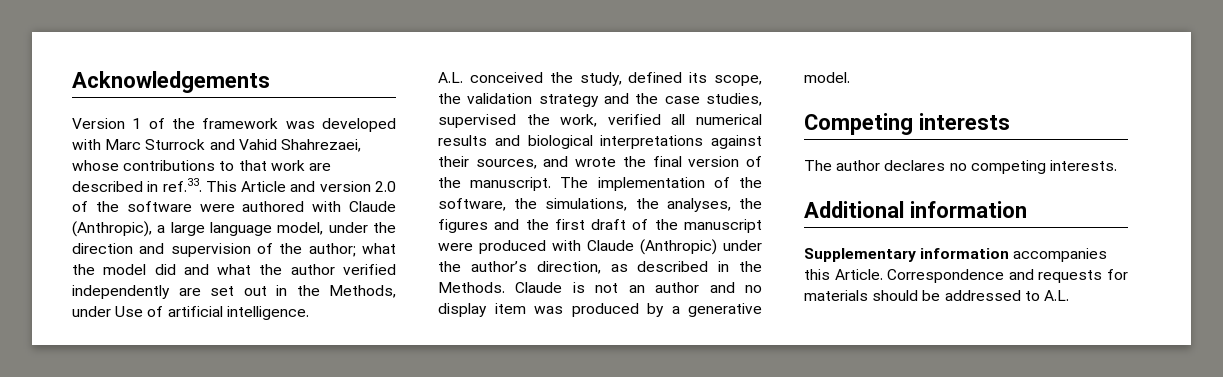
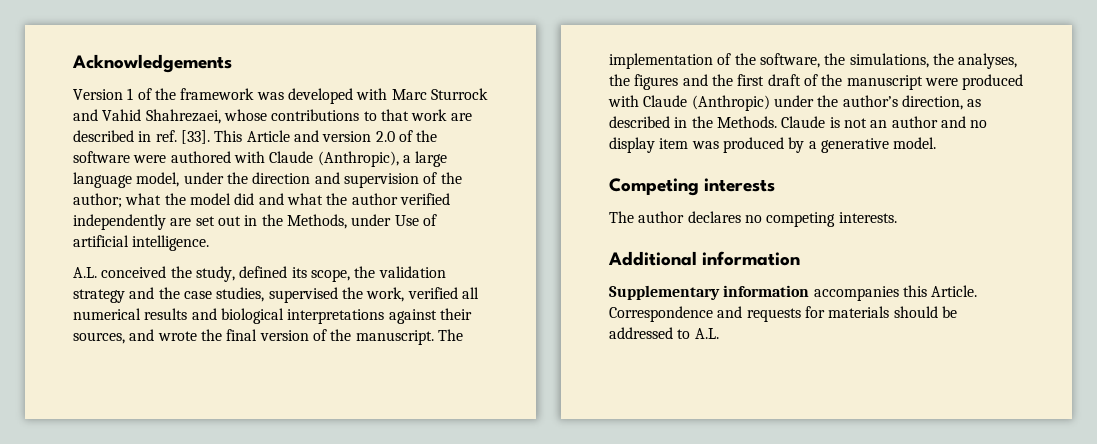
[162,178,202,192] ref.33. -> [155,130,210,144] ref. [33].

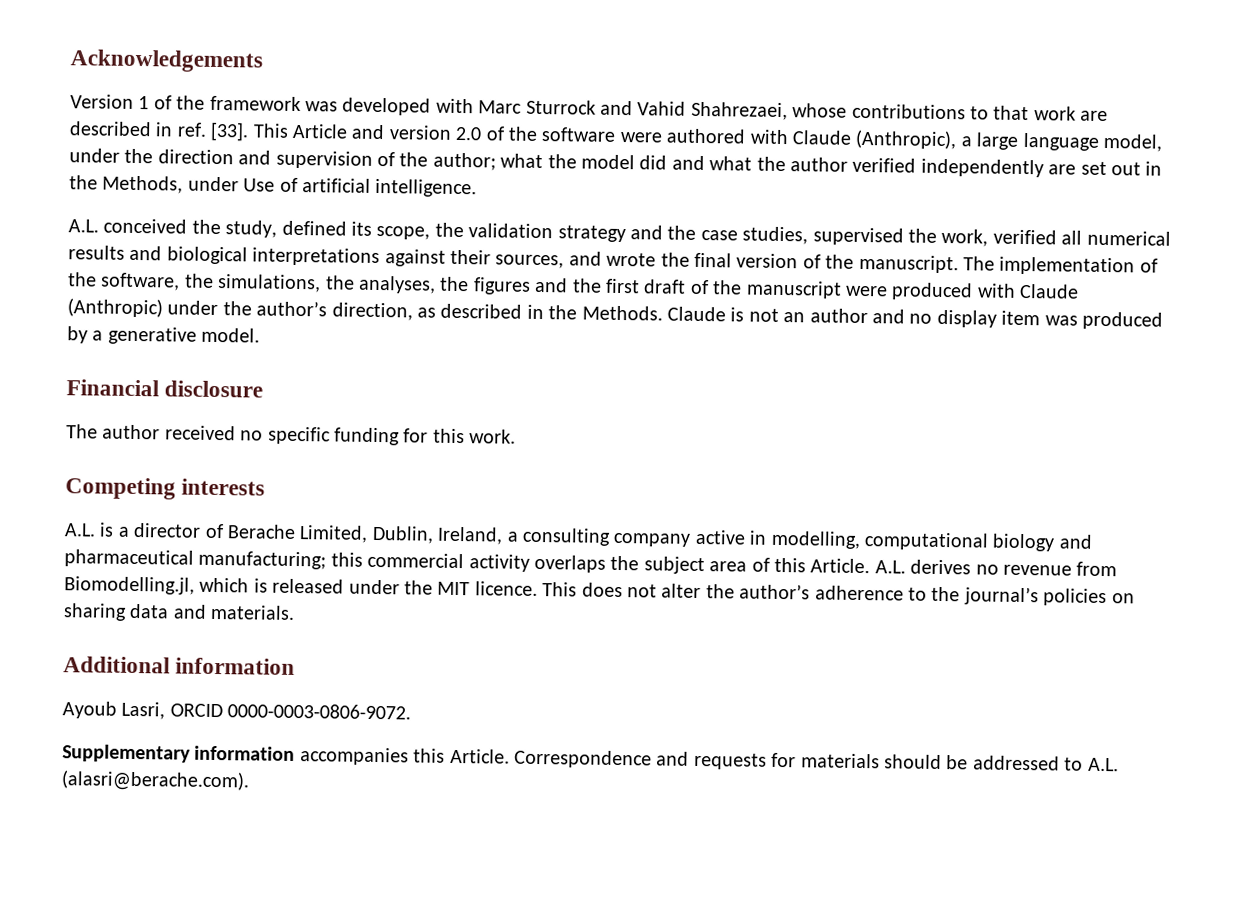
[609,178,776,196] [609,211,897,227] [608,251,801,266] Competing interests // The author declares no competing interests. // Additional information -> [66,379,264,398] [66,424,517,446] [65,477,266,500] [64,522,1093,552] [64,549,1118,577] [64,576,1135,607] [63,603,296,621] [63,656,296,675] [62,701,412,720] Financial disclosure // The author received no specific funding for this work. // Competing interests // A.L. is a director of Berache Limited, Dublin, Ireland, a consulting company active in modelling, computational biology and pharmaceutical manufacturing; this commercial activity overlaps the subject area of this Article. A.L. derives no revenue from Biomodelling.jl, which is released under the MIT licence. This does not alter the author’s adherence to the journal’s policies on sharing data and materials. // Additional information // Ayoub Lasri, ORCID 0000-0003-0806-9072.
(719, 333) none -> [61,770,250,792] (alasri@berache.com).

